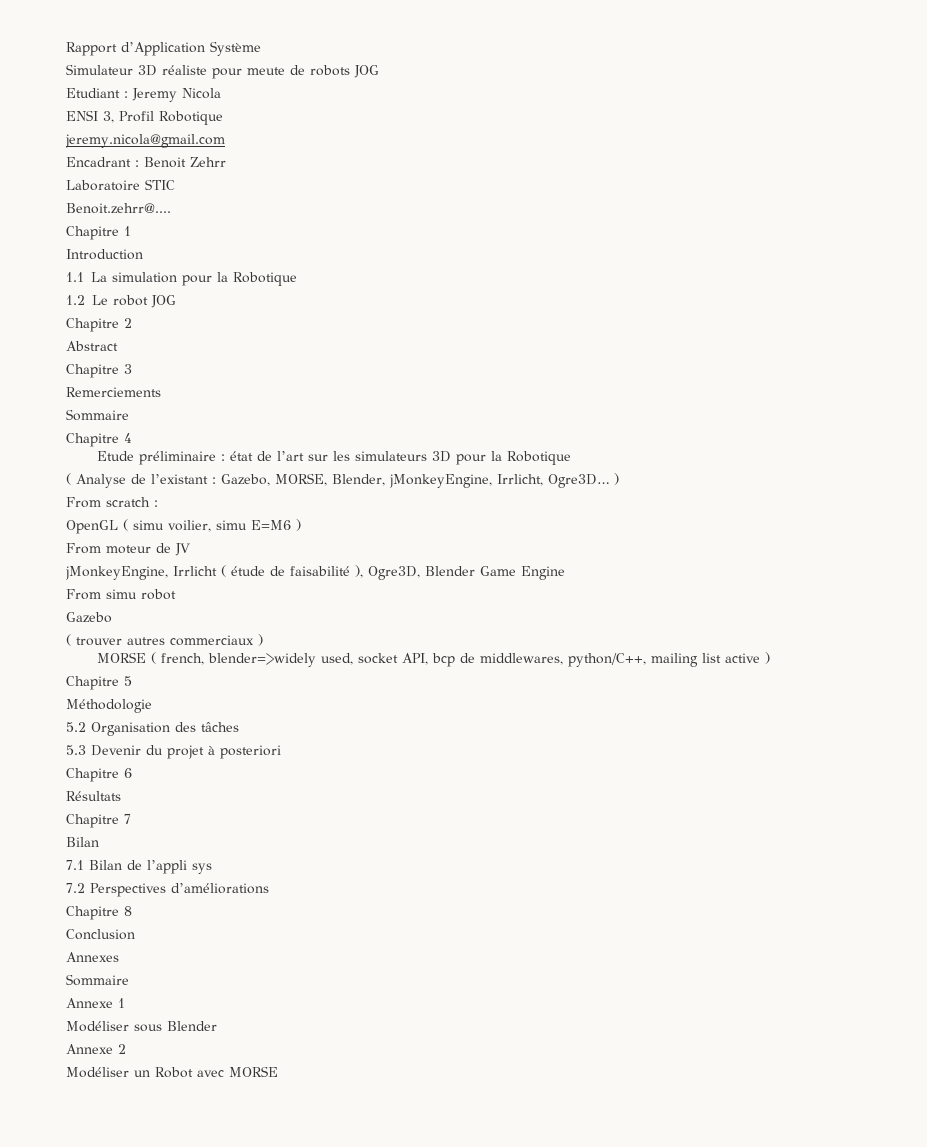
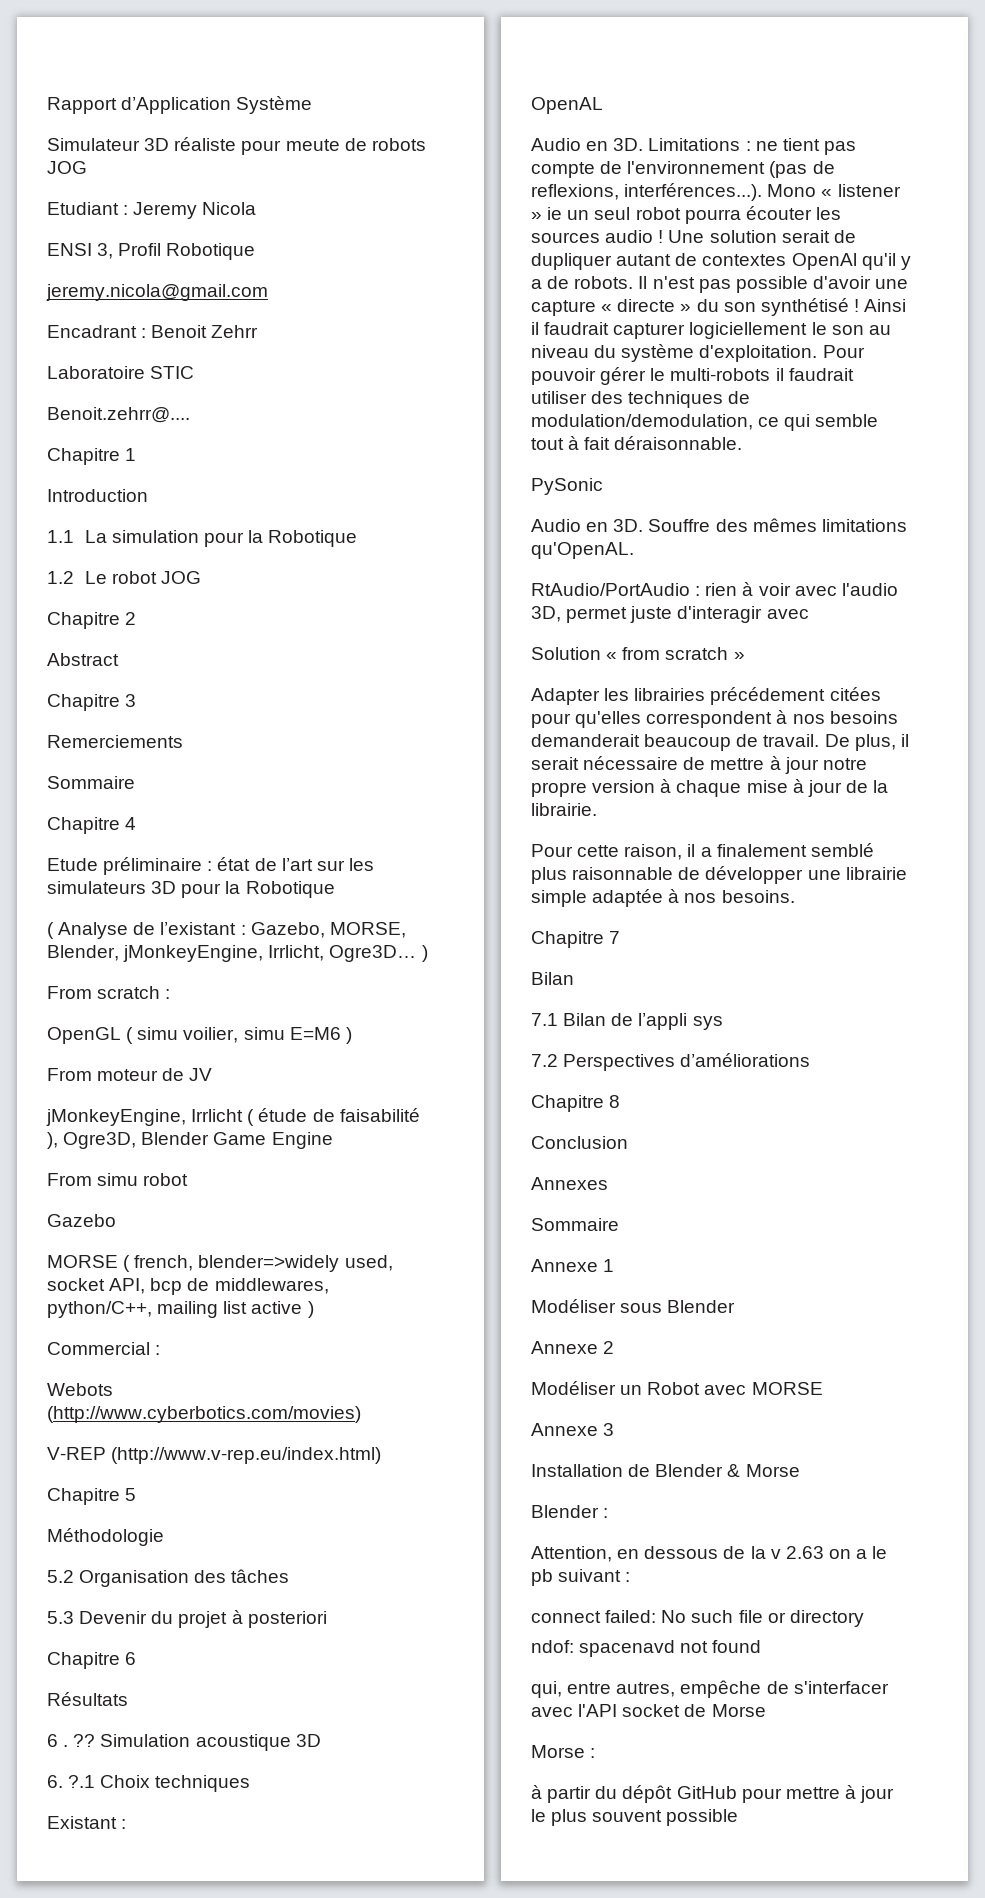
[66,634,263,646] // ( trouver autres commerciaux ) -> (116, 1220) none
(770, 658) none -> [47,1342,161,1355] [47,1383,113,1396] [47,1406,361,1423] [47,1447,382,1464] // Commercial : // Webots (http://www.cyberbotics.com/movies) // V-REP (http://www.v-rep.eu/index.html)
(121, 796) none -> [47,1734,321,1751] [47,1775,251,1792] [47,1816,127,1829] [531,97,603,114] [531,138,856,155] [531,161,835,178] [531,183,901,201] [531,206,841,224] [531,230,856,243] [531,253,911,270] [531,276,909,293] [531,298,907,316] [531,322,891,339] [531,344,865,362] [531,367,854,385] [531,391,751,408] [531,414,879,431] [531,436,743,450] [531,478,603,495] [531,518,907,532] [531,542,634,559] [531,582,898,596] [531,606,809,623] [531,647,745,660] [531,687,881,705] [531,710,898,728] [531,734,909,751] [531,756,867,774] [531,779,889,797] [531,803,597,816] [531,843,874,860] [531,866,907,884] [531,889,795,907] // 6 . ?? Simulation acoustique 3D // 6. ?.1 Choix techniques // Existant : // OpenAL // Audio en 3D. Limitations : ne tient pas compte de l'environnement (pas de reflexions, interférences...). Mono « listener » ie un seul robot pourra écouter les sources audio ! Une solution serait de dupliquer autant de contextes OpenAl qu'il y a de robots. Il n'est pas possible d'avoir une capture « directe » du son synthétisé ! Ainsi il faudrait capturer logiciellement le son au niveau du système d'exploitation. Pour pouvoir gérer le multi-robots il faudrait utiliser des techniques de modulation/demodulation, ce qui semble tout à fait déraisonnable. // PySonic // Audio en 3D. Souffre des mêmes limitations qu'OpenAL. // RtAudio/PortAudio : rien à voir avec l'audio 3D, permet juste d'interagir avec // Solution « from scratch » // Adapter les librairies précédement citées pour qu'elles correspondent à nos besoins demanderait beaucoup de travail. De plus, il serait nécessaire de mettre à jour notre propre version à chaque mise à jour de la librairie. // Pour cette raison, il a finalement semblé plus raisonnable de développer une librairie simple adaptée à nos besoins.
(278, 1071) none -> [531,1423,615,1436] [531,1464,800,1477] [531,1505,609,1518] [531,1546,888,1562] [531,1569,631,1586] [531,1610,864,1627] [531,1640,762,1657] [531,1680,889,1698] [531,1704,766,1717] [531,1745,596,1758] [531,1785,895,1803] [531,1809,739,1826] // Annexe 3 // Installation de Blender & Morse // Blender : // Attention, en dessous de la v 2.63 on a le pb suivant : // connect failed: No such file or directory // ndof: spacenavd not found // qui, entre autres, empêche de s'interfacer avec l'API socket de Morse // Morse : // à partir du dépôt GitHub pour mettre à jour le plus souvent possible

